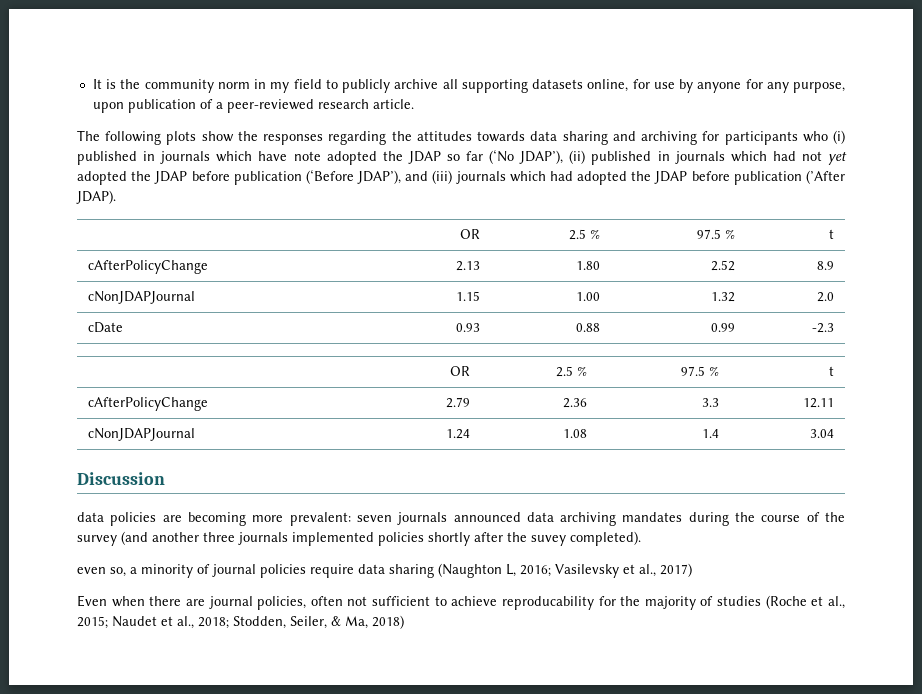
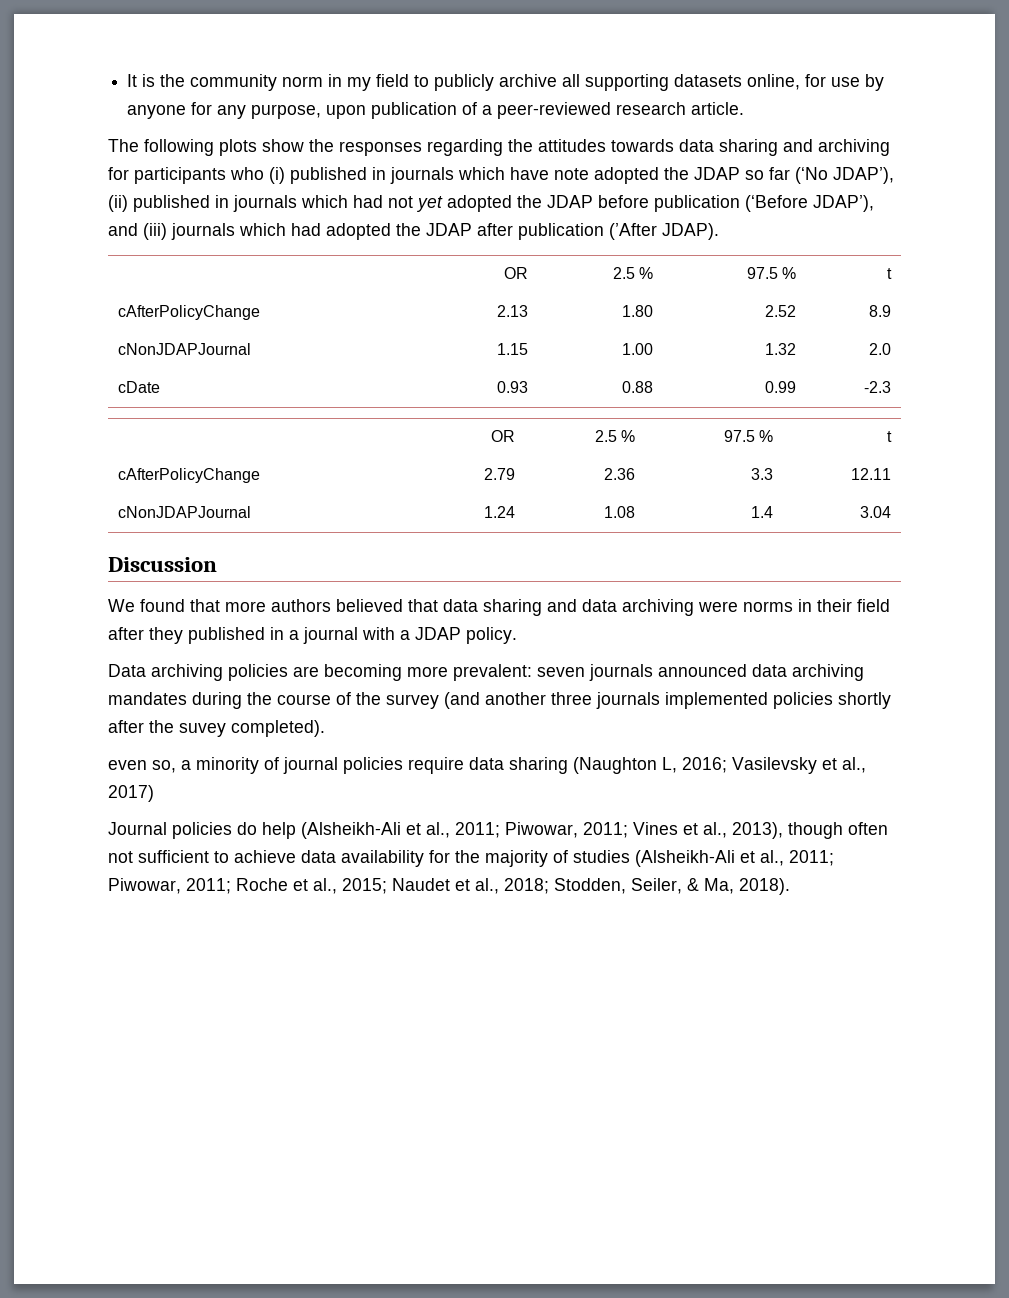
[691,171,730,181] before -> [477,223,513,236] after
[77,512,104,522] data -> [108,599,890,616] [108,627,517,644] [108,664,223,681] We found that more authors believed that data sharing and data archiving were norms in their field after they published in a journal with a JDAP policy. // Data archiving
[77,595,307,610] Even when there are journal policies, -> [108,822,843,839] Journal policies do help (Alsheikh-Ali et al., 2011; Piwowar, 2011; Vines et al., 2013), though
[501,596,594,610] reproducability -> [301,850,424,867] data availability
[765,595,807,609] (Roche -> [635,850,834,867] [108,878,288,894] (Alsheikh-Ali et al., 2011; Piwowar, 2011; Roche
[372,615,404,629] 2018) -> [739,878,790,895] 2018).

